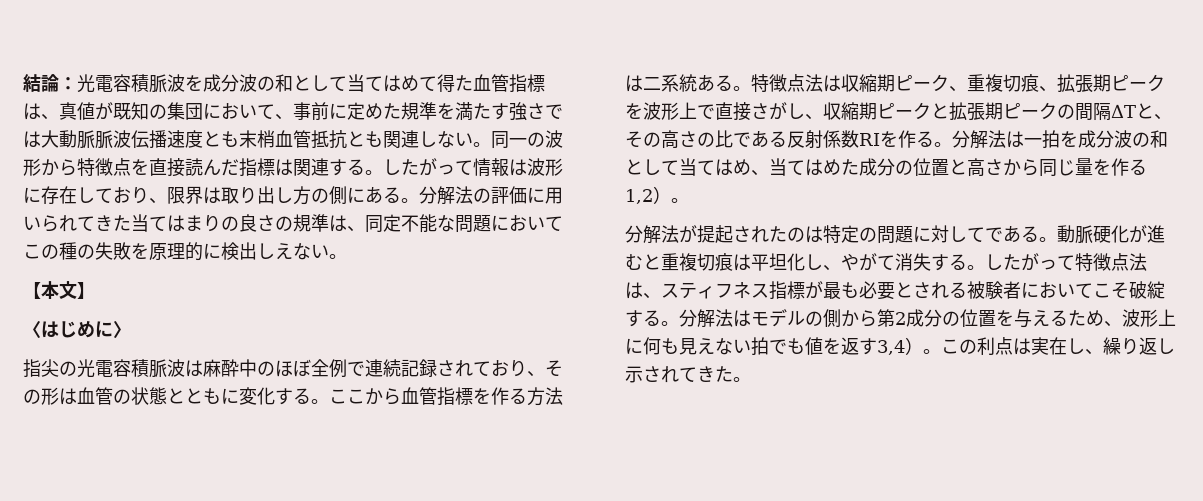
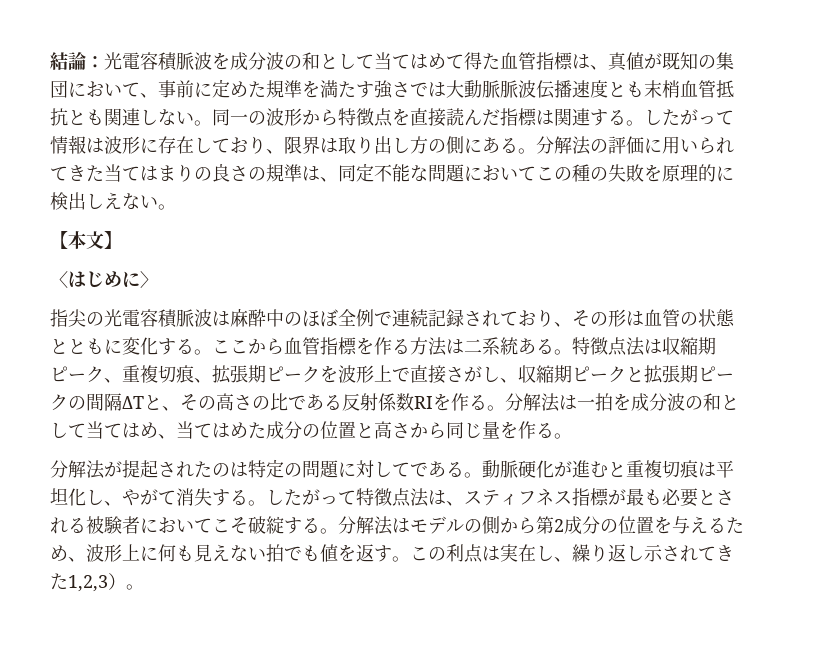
[625,186,671,204] 1,2） -> (554, 430) none
[877,337,923,355] 3,4） -> (392, 553) none
(733, 374) none -> [68,573,126,592] 1,2,3）

